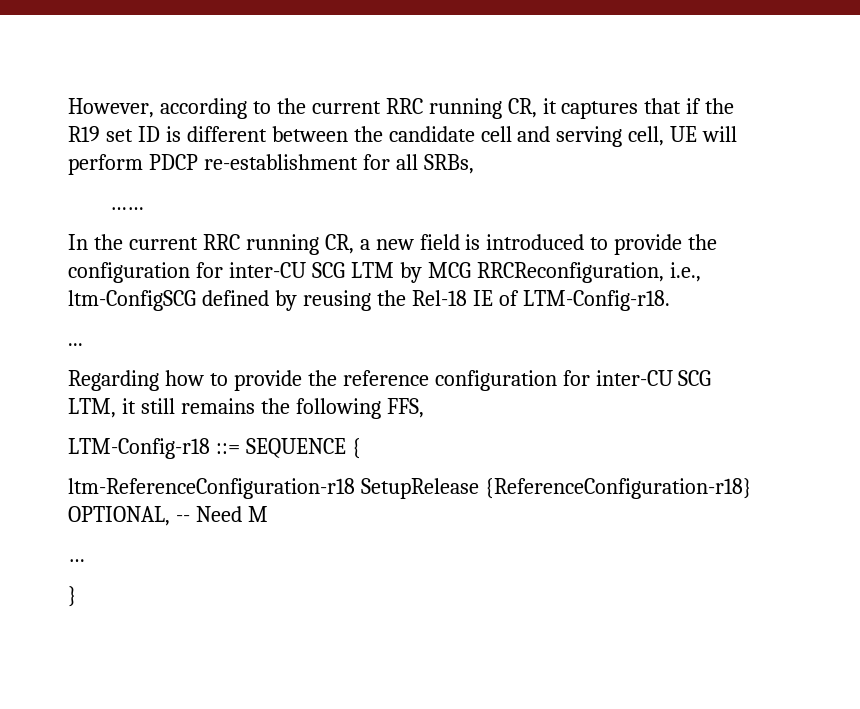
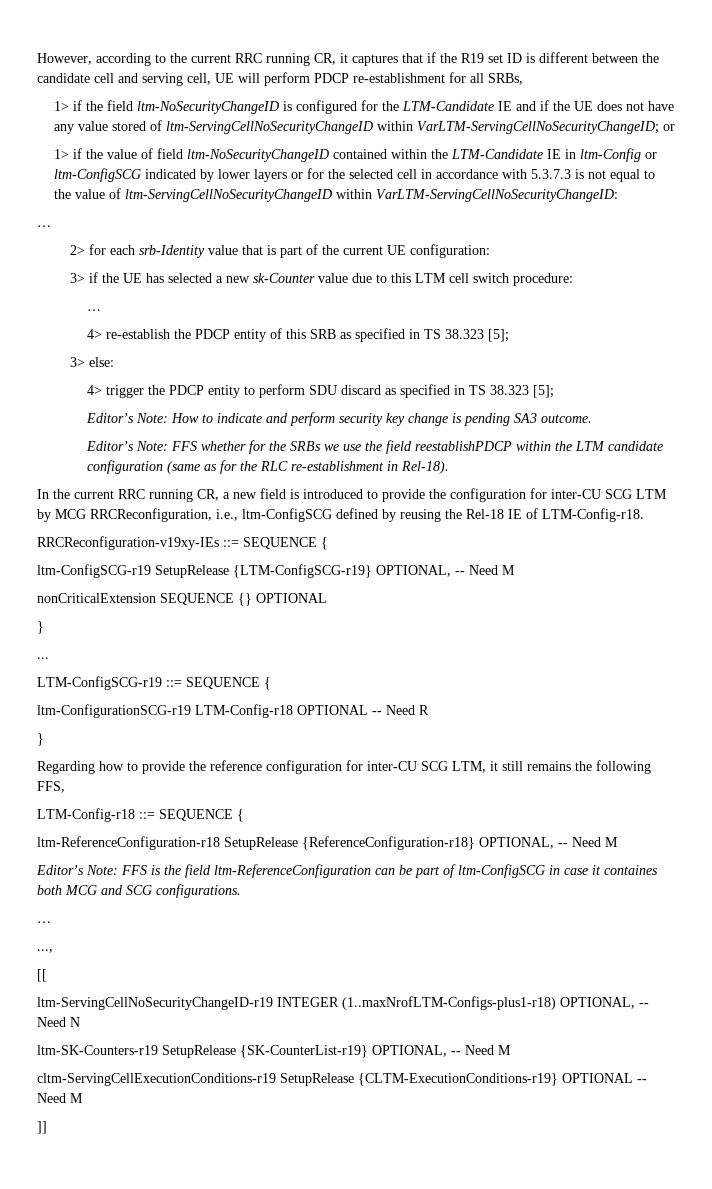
[110,207,145,210] …… -> [53,100,674,114] [53,120,675,134] [53,148,657,162] [53,168,655,182] [53,188,618,202] [37,225,51,227] [70,244,491,258] [70,272,574,286] [87,309,102,311] [87,328,510,342] [70,357,115,367] [87,384,555,398] [86,412,593,426] [86,440,664,454] [87,460,450,474] 1> if the field ltm-NoSecurityChangeID is configured for the LTM-Candidate IE and if the UE does not have any value stored of ltm-ServingCellNoSecurityChangeID within VarLTM-ServingCellNoSecurityChangeID; or // 1> if the value of field ltm-NoSecurityChangeID contained within the LTM-Candidate IE in ltm-Config or ltm-ConfigSCG indicated by lower layers or for the selected cell in accordance with 5.3.7.3 is not equal to the value of ltm-ServingCellNoSecurityChangeID within VarLTM-ServingCellNoSecurityChangeID: // … // 2> for each srb-Identity value that is part of the current UE configuration: // 3> if the UE has selected a new sk-Counter value due to this LTM cell switch procedure: // … // 4> re-establish the PDCP entity of this SRB as specified in TS 38.323 [5]; // 3> else: // 4> trigger the PDCP entity to perform SDU discard as specified in TS 38.323 [5]; // Editor’s Note: How to indicate and perform security key change is pending SA3 outcome. // Editor’s Note: FFS whether for the SRBs we use the field reestablishPDCP within the LTM candidate configuration (same as for the RLC re-establishment in Rel-18).
[68,343,83,346] ... -> [37,536,328,550] [37,564,515,578] [37,593,327,606] [37,621,44,634] [37,657,49,659] [37,676,271,690] [37,704,429,718] [37,733,44,746] RRCReconfiguration-v19xy-IEs ::= SEQUENCE { // ltm-ConfigSCG-r19 SetupRelease {LTM-ConfigSCG-r19} OPTIONAL, -- Need M // nonCriticalExtension SEQUENCE {} OPTIONAL // } // ... // LTM-ConfigSCG-r19 ::= SEQUENCE { // ltm-ConfigurationSCG-r19 LTM-Config-r18 OPTIONAL -- Need R // }
[68,559,85,562] [68,586,77,607] … // } -> [36,864,658,878] [37,884,241,898] [37,921,51,923] [37,949,53,953] [37,969,47,982] [37,996,649,1010] [37,1017,80,1027] [37,1045,511,1058] [37,1073,647,1086] [37,1093,83,1103] [37,1121,47,1134] Editor’s Note: FFS is the field ltm-ReferenceConfiguration can be part of ltm-ConfigSCG in case it containes both MCG and SCG configurations. // … // ..., // [[ // ltm-ServingCellNoSecurityChangeID-r19 INTEGER (1..maxNrofLTM-Configs-plus1-r18) OPTIONAL, -- Need N // ltm-SK-Counters-r19 SetupRelease {SK-CounterList-r19} OPTIONAL, -- Need M // cltm-ServingCellExecutionConditions-r19 SetupRelease {CLTM-ExecutionConditions-r19} OPTIONAL -- Need M // ]]

